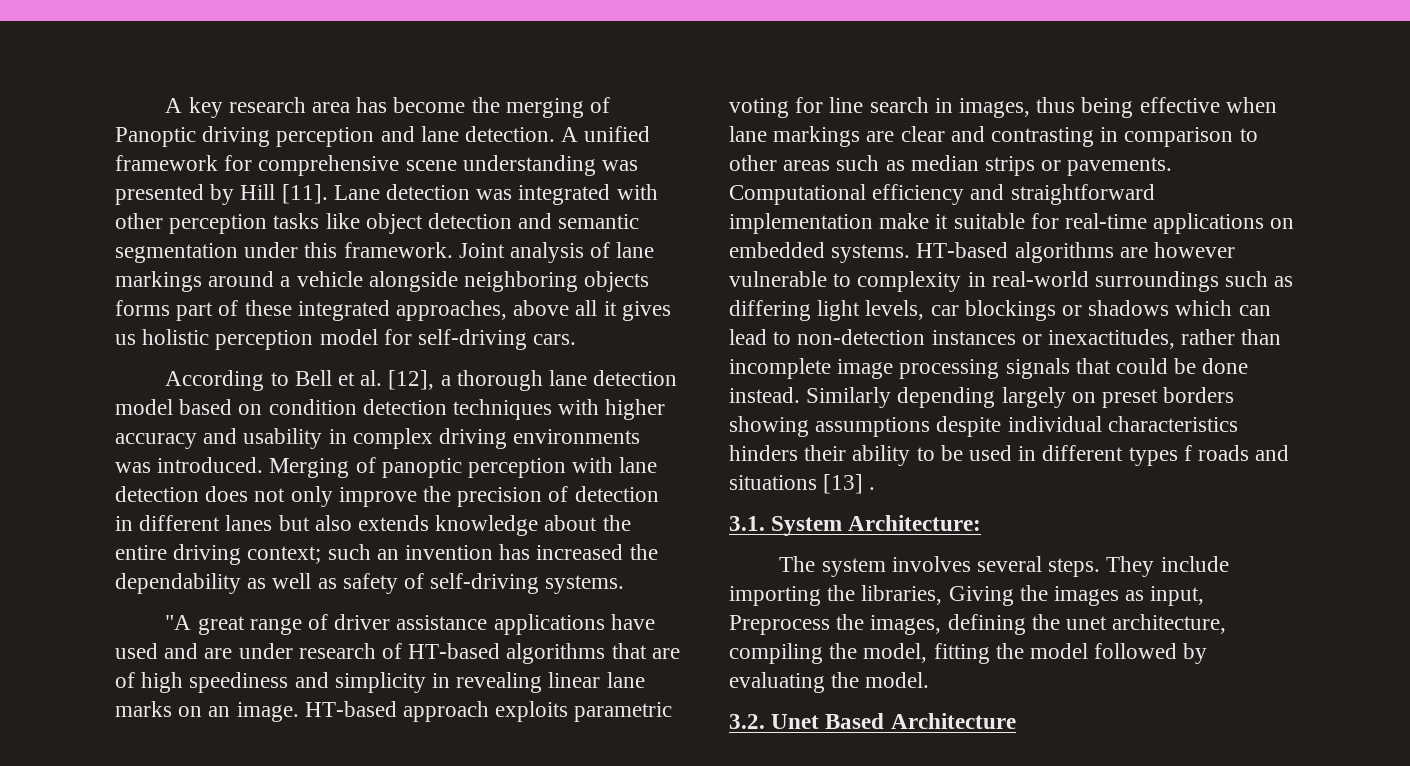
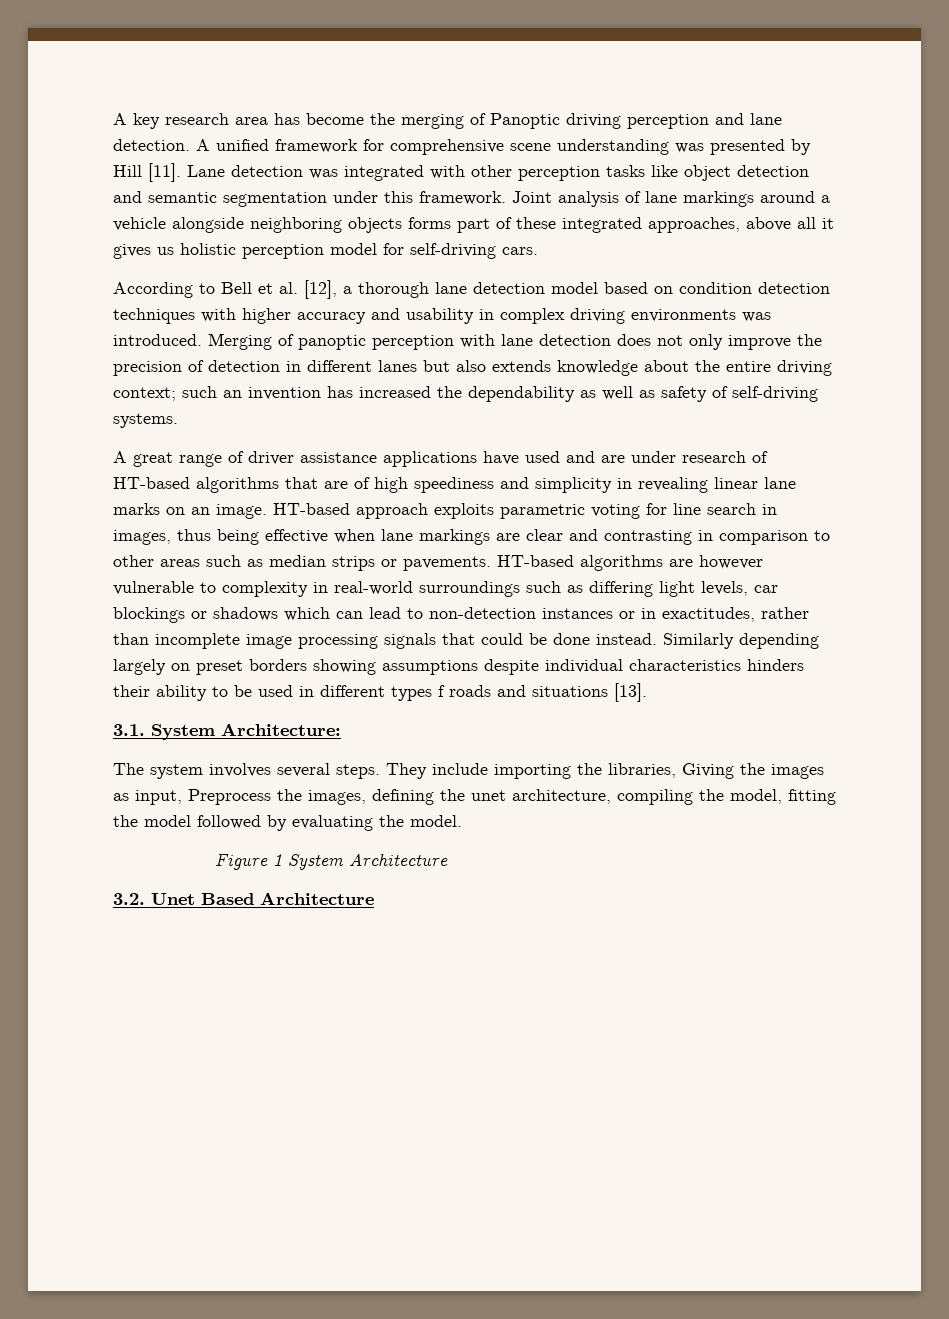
[165,615,192,630] "A -> [113,451,127,463] A
[729,184,1155,205] [729,213,1295,234] [729,242,911,263] Computational efficiency and straightforward implementation make it suitable for real-time applications on embedded systems. -> (491, 563) none
[1048,329,1176,349] inexactitudes, -> [641,607,755,622] in exactitudes,
[823,474,876,494] [13] . -> [614,683,647,702] [13].
(930, 680) none -> [214,853,448,870] // Figure 1 System Architecture

